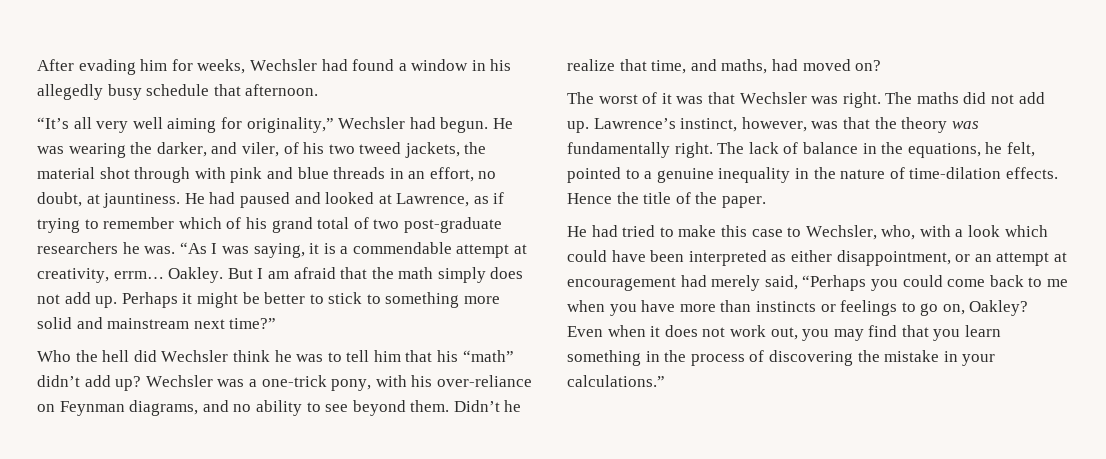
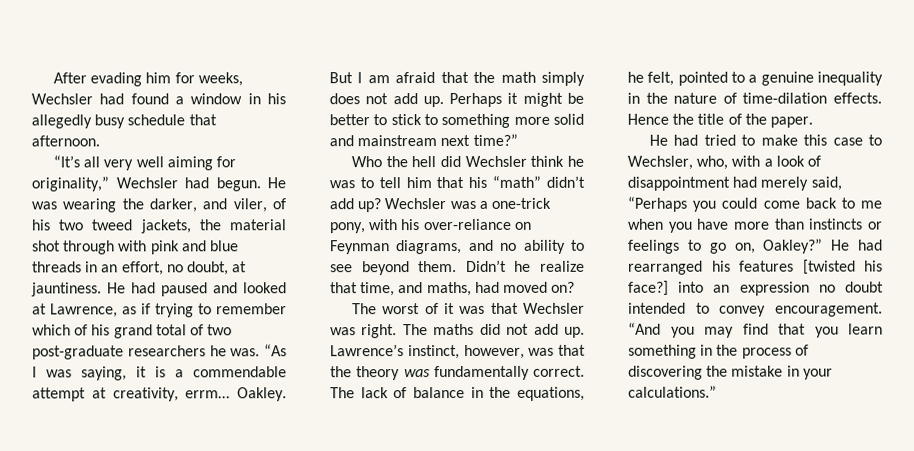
[674,142,713,158] right. -> [533,365,585,377] correct.
[1004,225,1048,237] [567,250,1067,266] [567,277,676,291] which could have been interpreted as either disappointment, or an attempt at encouragement -> [806,155,821,167] [627,176,730,191] of disappointment
[969,300,1029,316] [567,325,798,340] Oakley? Even when it does not work out, -> [763,238,883,254] [628,259,883,275] [628,280,884,296] [628,302,883,317] [628,322,661,335] Oakley?” He had rearranged his features [twisted his face?] into an expression no doubt intended to convey encouragement. “And

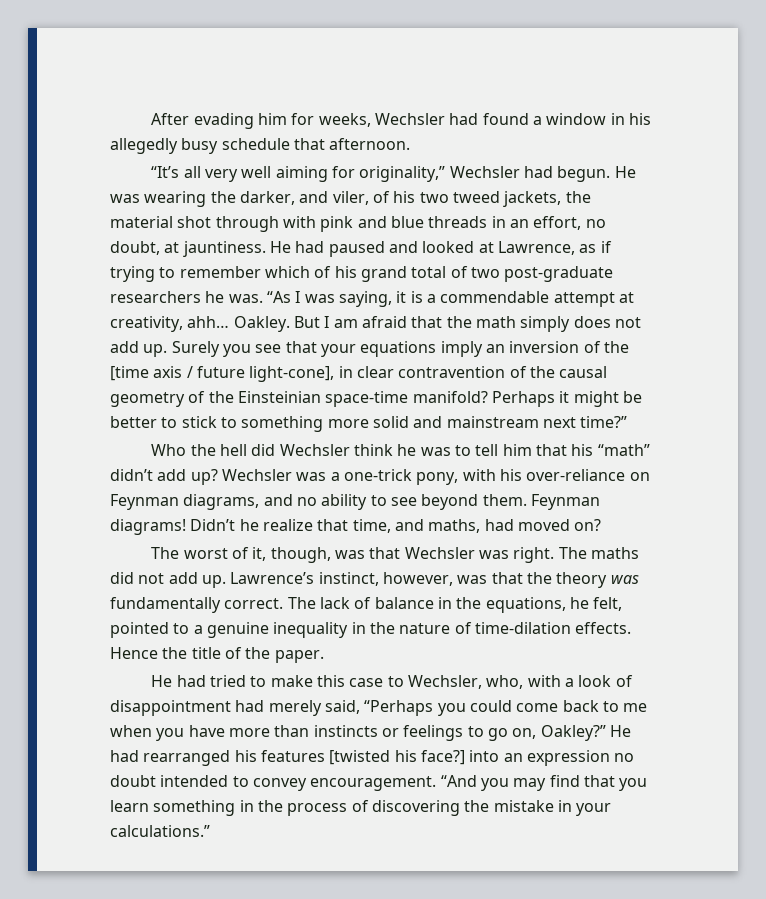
[185,390,231,399] errm… -> [187,316,230,328] ahh…
(444, 102) none -> [171,341,629,357] [110,366,608,382] [110,391,488,407] Surely you see that your equations imply an inversion of the [time axis / future light-cone], in clear contravention of the causal geometry of the Einsteinian space-time manifold?
(458, 266) none -> [530,494,600,510] [110,519,186,535] Feynman diagrams!
[443,303,455,315] it -> [252,547,331,563] it, though,

